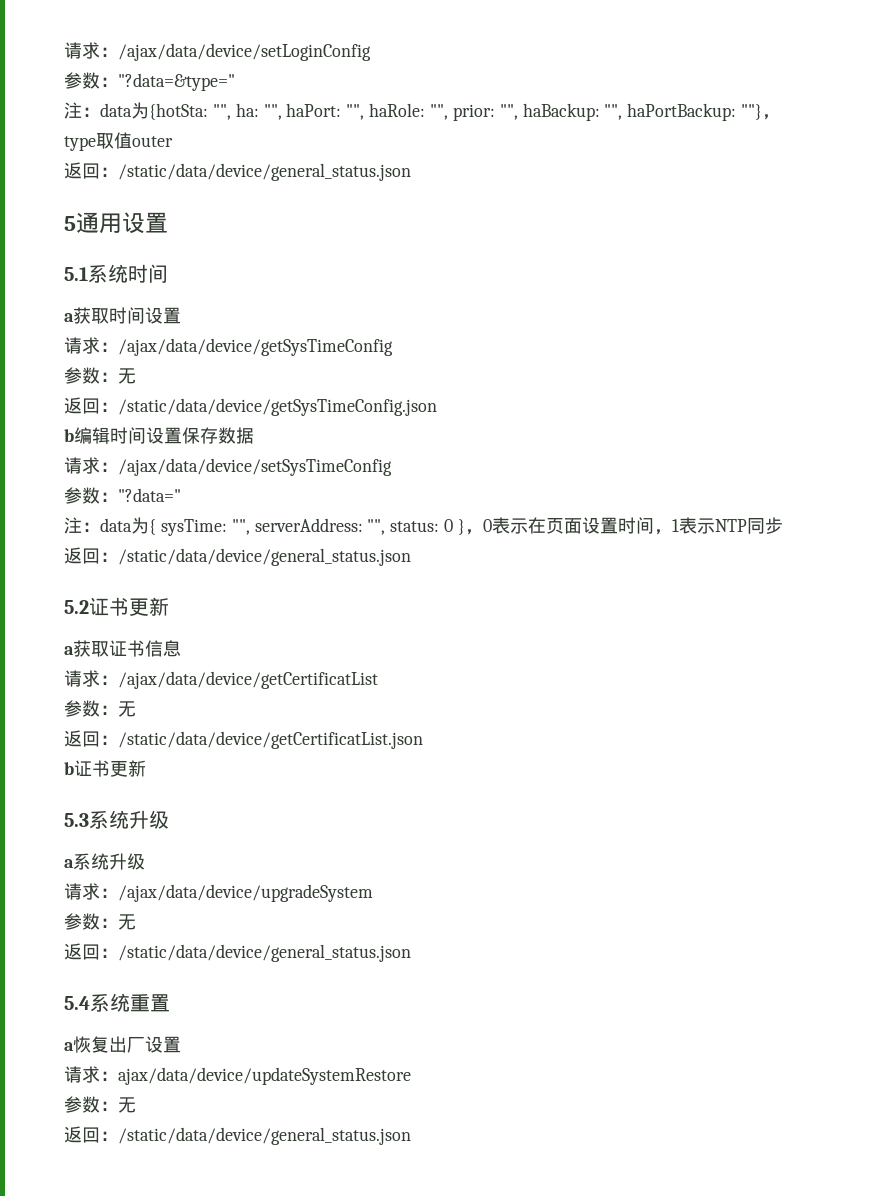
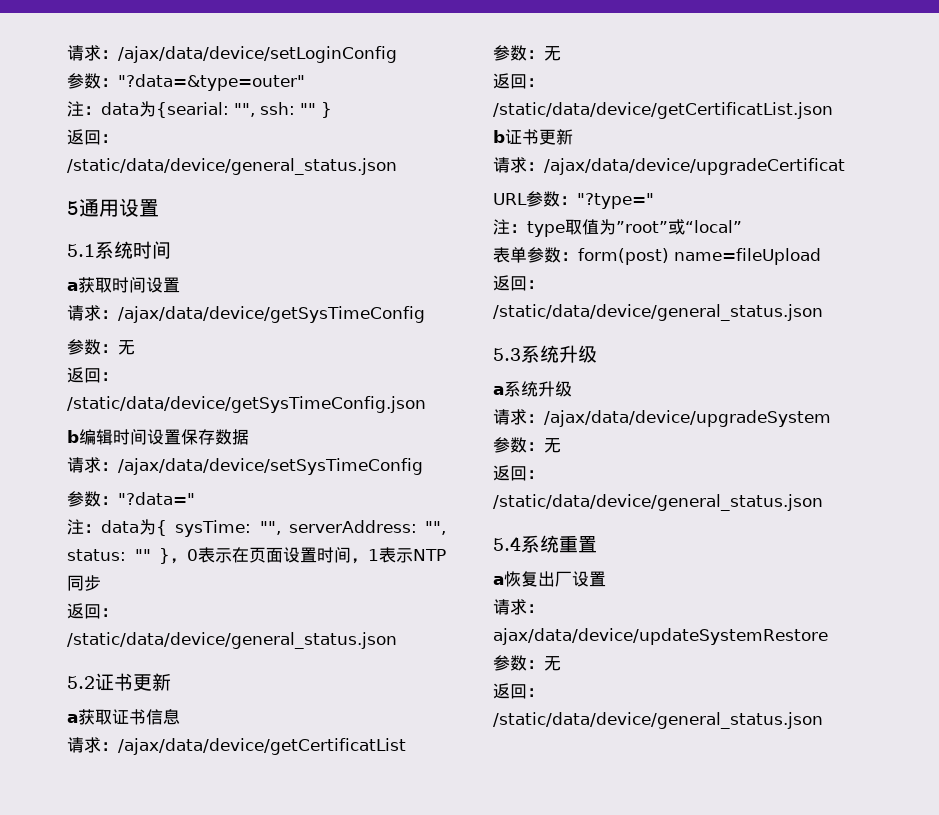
[118,73,235,91] [64,102,781,121] [64,132,173,151] "?data=&type=" // 注：data为{hotSta: "", ha: "", haPort: "", haRole: "", prior: "", haBackup: "", haPortBackup: ""}，type取值outer -> [118,74,305,91] [67,101,332,118] "?data=&type=outer" // 注：data为{searial: "", ssh: "" }
[444,519,454,532] 0 -> [134,549,151,561] ""
(146, 768) none -> [493,157,845,175] [493,191,654,209] [493,219,742,237] [493,247,821,265] [493,275,544,291] [493,304,823,321] // 请求：/ajax/data/device/upgradeCertificat // URL参数："?type=" // 注：type取值为”root”或“local” // 表单参数：form(post) name=fileUpload // 返回：/static/data/device/general_status.json

